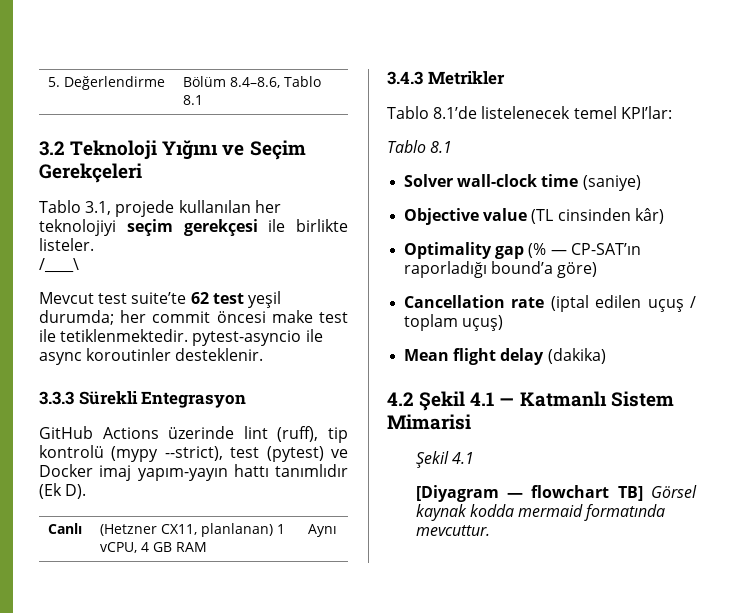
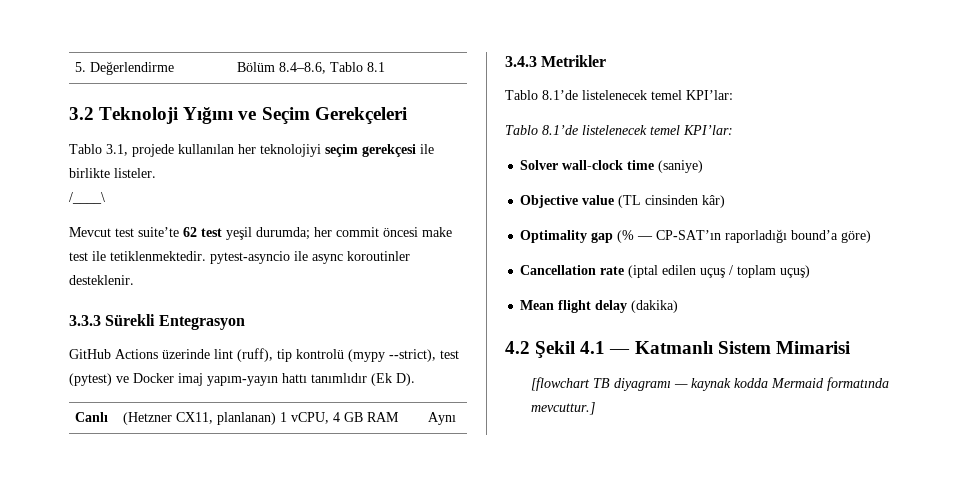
[430,141,453,153] 8.1 -> [542,125,733,135] 8.1’de listelenecek temel KPI’lar:
[415,451,475,468] [415,485,697,502] [415,504,666,521] [415,525,490,536] Şekil 4.1 // [Diyagram — flowchart TB] Görsel kaynak kodda mermaid formatında mevcuttur. -> [531,377,890,391] [531,402,596,415] [flowchart TB diyagramı — kaynak kodda Mermaid formatında mevcuttur.]

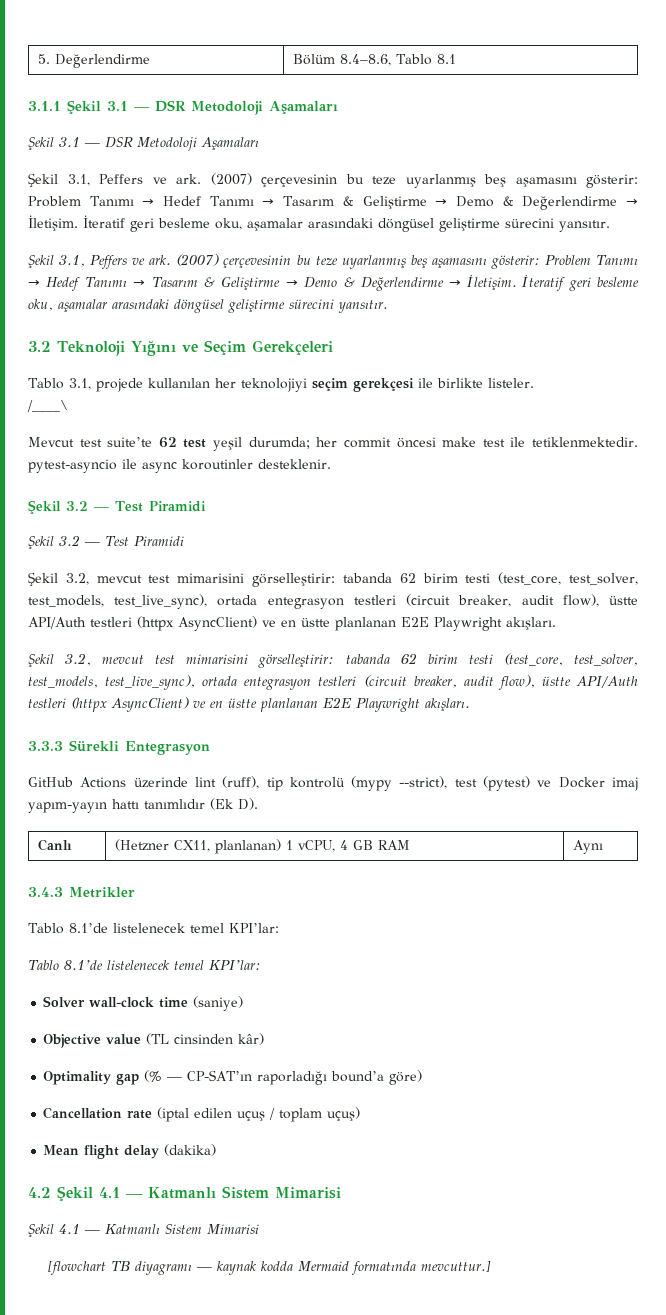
(386, 67) none -> [28,100,338,115] [28,137,259,151] [28,173,638,188] [28,196,638,210] [28,215,610,232] [28,254,639,269] [28,275,639,291] [28,299,388,313] // 3.1.1 Şekil 3.1 — DSR Metodoloji Aşamaları // Şekil 3.1 — DSR Metodoloji Aşamaları // Şekil 3.1, Peffers ve ark. (2007) çerçevesinin bu teze uyarlanmış beş aşamasını gösterir: Problem Tanımı → Hedef Tanımı → Tasarım & Geliştirme → Demo & Değerlendirme → İletişim. İteratif geri besleme oku, aşamalar arasındaki döngüsel geliştirme sürecini yansıtır. // Şekil 3.1, Peffers ve ark. (2007) çerçevesinin bu teze uyarlanmış beş aşamasını gösterir: Problem Tanımı → Hedef Tanımı → Tasarım & Geliştirme → Demo & Değerlendirme → İletişim. İteratif geri besleme oku, aşamalar arasındaki döngüsel geliştirme sürecini yansıtır.
(134, 280) none -> [28,500,206,514] [28,535,184,549] [28,572,638,587] [28,594,638,609] [28,616,556,631] [28,653,638,668] [28,675,639,690] [28,697,470,712] // Şekil 3.2 — Test Piramidi // Şekil 3.2 — Test Piramidi // Şekil 3.2, mevcut test mimarisini görselleştirir: tabanda 62 birim testi (test_core, test_solver, test_models, test_live_sync), ortada entegrasyon testleri (circuit breaker, audit flow), üstte API/Auth testleri (httpx AsyncClient) ve en üstte planlanan E2E Playwright akışları. // Şekil 3.2, mevcut test mimarisini görselleştirir: tabanda 62 birim testi (test_core, test_solver, test_models, test_live_sync), ortada entegrasyon testleri (circuit breaker, audit flow), üstte API/Auth testleri (httpx AsyncClient) ve en üstte planlanan E2E Playwright akışları.
(850, 347) none -> [28,1224,259,1237] // Şekil 4.1 — Katmanlı Sistem Mimarisi

